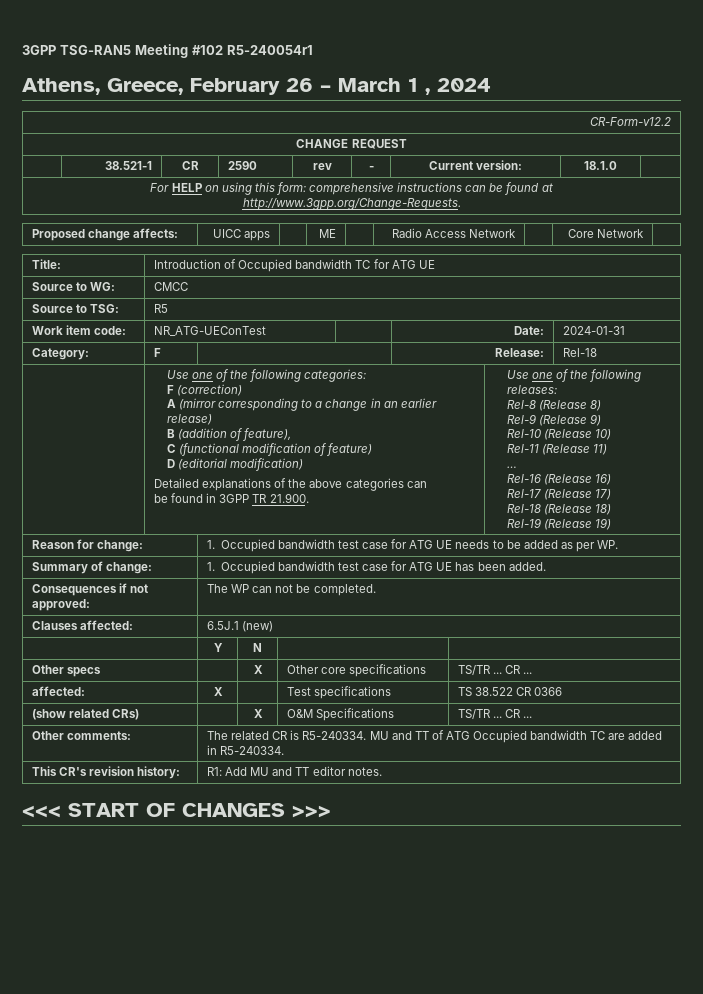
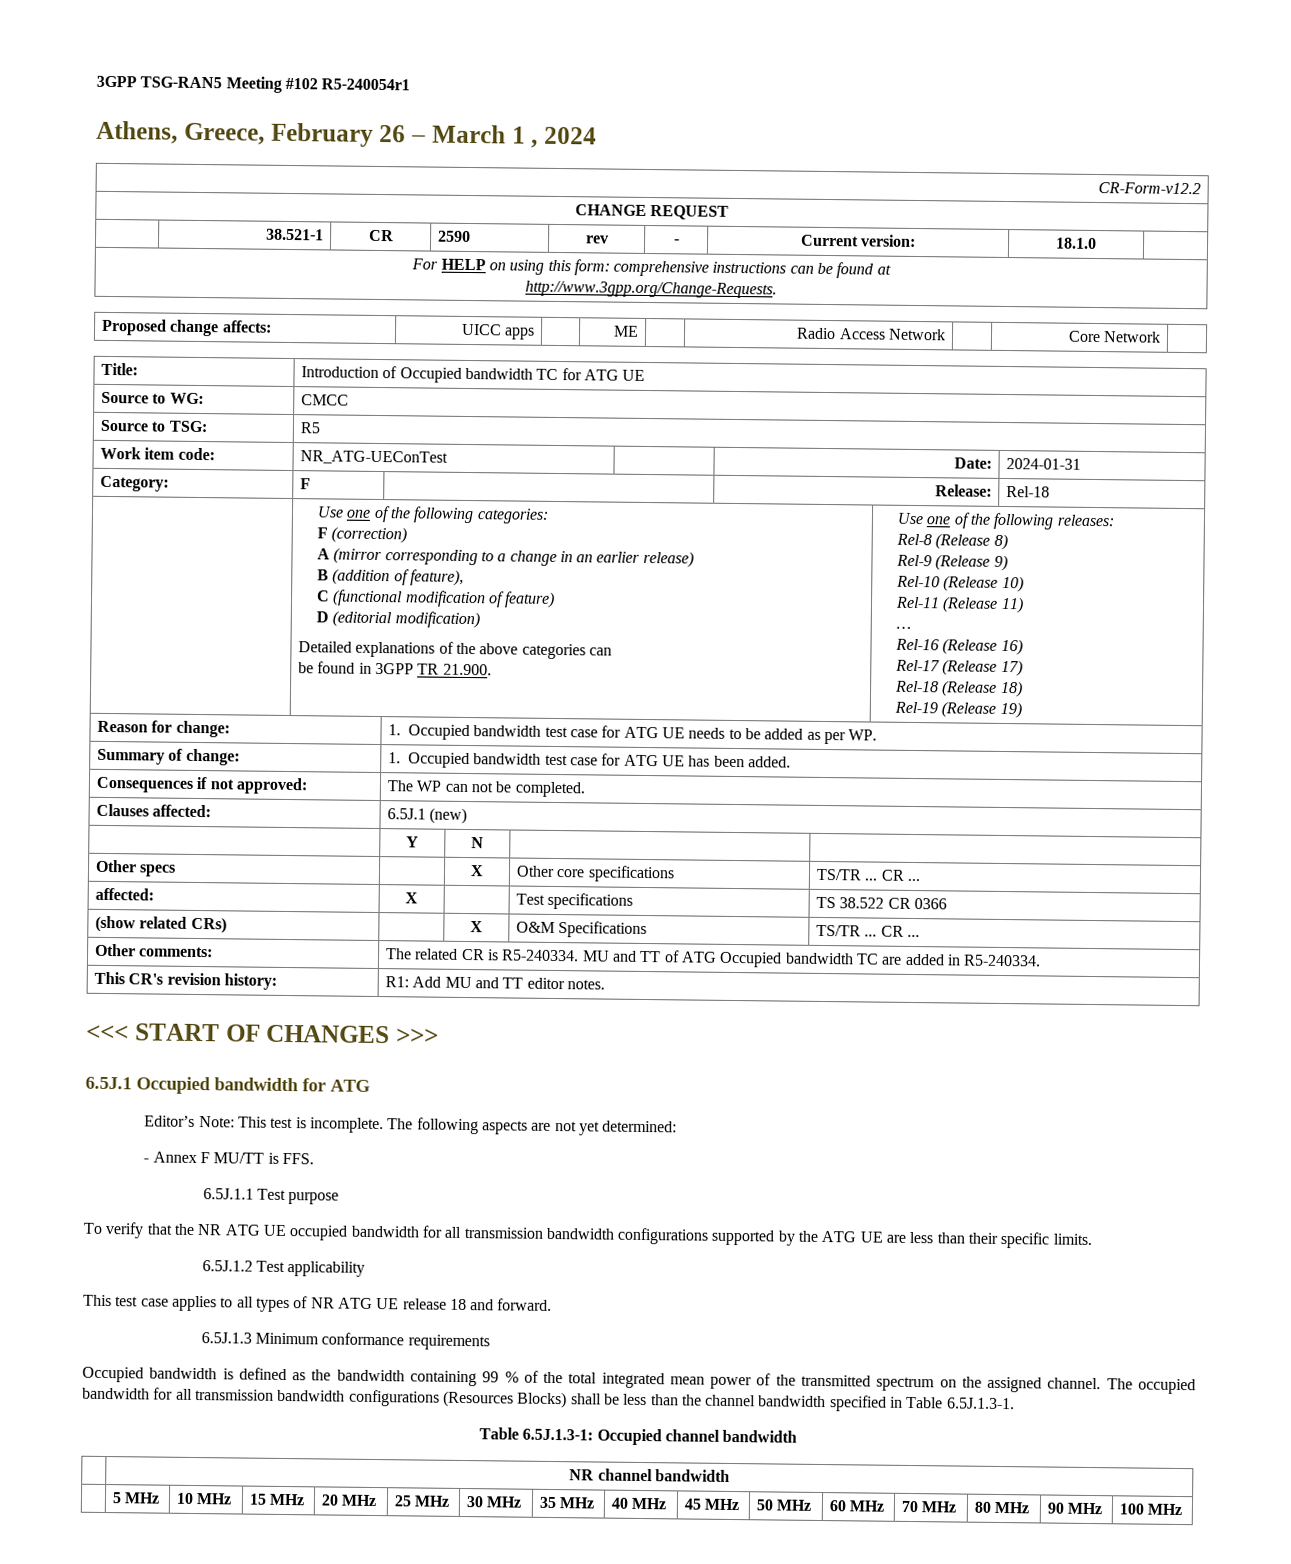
(331, 811) none -> [85,1076,370,1095] [144,1115,678,1136] [143,1151,314,1165] [202,1188,340,1205] [83,1222,1092,1249] [201,1260,366,1277] [83,1294,553,1313] [200,1332,490,1351] [82,1366,1196,1395] [82,1387,1015,1412] [478,1427,798,1446] [569,1468,730,1482] [112,1492,161,1504] [176,1492,233,1505] [249,1493,306,1506] [321,1494,378,1507] [394,1495,451,1507] [466,1496,523,1508] [539,1496,596,1509] [611,1497,668,1510] [684,1498,740,1511] [756,1499,812,1511] [829,1500,885,1512] [901,1500,957,1513] [974,1501,1030,1514] [1047,1502,1103,1515] [1119,1503,1183,1516] // 6.5J.1 Occupied bandwidth for ATG // Editor’s Note: This test is incomplete. The following aspects are not yet determined: // - Annex F MU/TT is FFS. // 6.5J.1.1 Test purpose // To verify that the NR ATG UE occupied bandwidth for all transmission bandwidth configurations supported by the ATG UE are less than their specific limits. // 6.5J.1.2 Test applicability // This test case applies to all types of NR ATG UE release 18 and forward. // 6.5J.1.3 Minimum conformance requirements // Occupied bandwidth is defined as the bandwidth containing 99 % of the total integrated mean power of the transmitted spectrum on the assigned channel. The occupied bandwidth for all transmission bandwidth configurations (Resources Blocks) shall be less than the channel bandwidth specified in Table 6.5J.1.3-1. // Table 6.5J.1.3-1: Occupied channel bandwidth // | NR channel bandwidth // | 5 MHz | 10 MHz | 15 MHz | 20 MHz | 25 MHz | 30 MHz | 35 MHz | 40 MHz | 45 MHz | 50 MHz | 60 MHz | 70 MHz | 80 MHz | 90 MHz | 100 MHz

